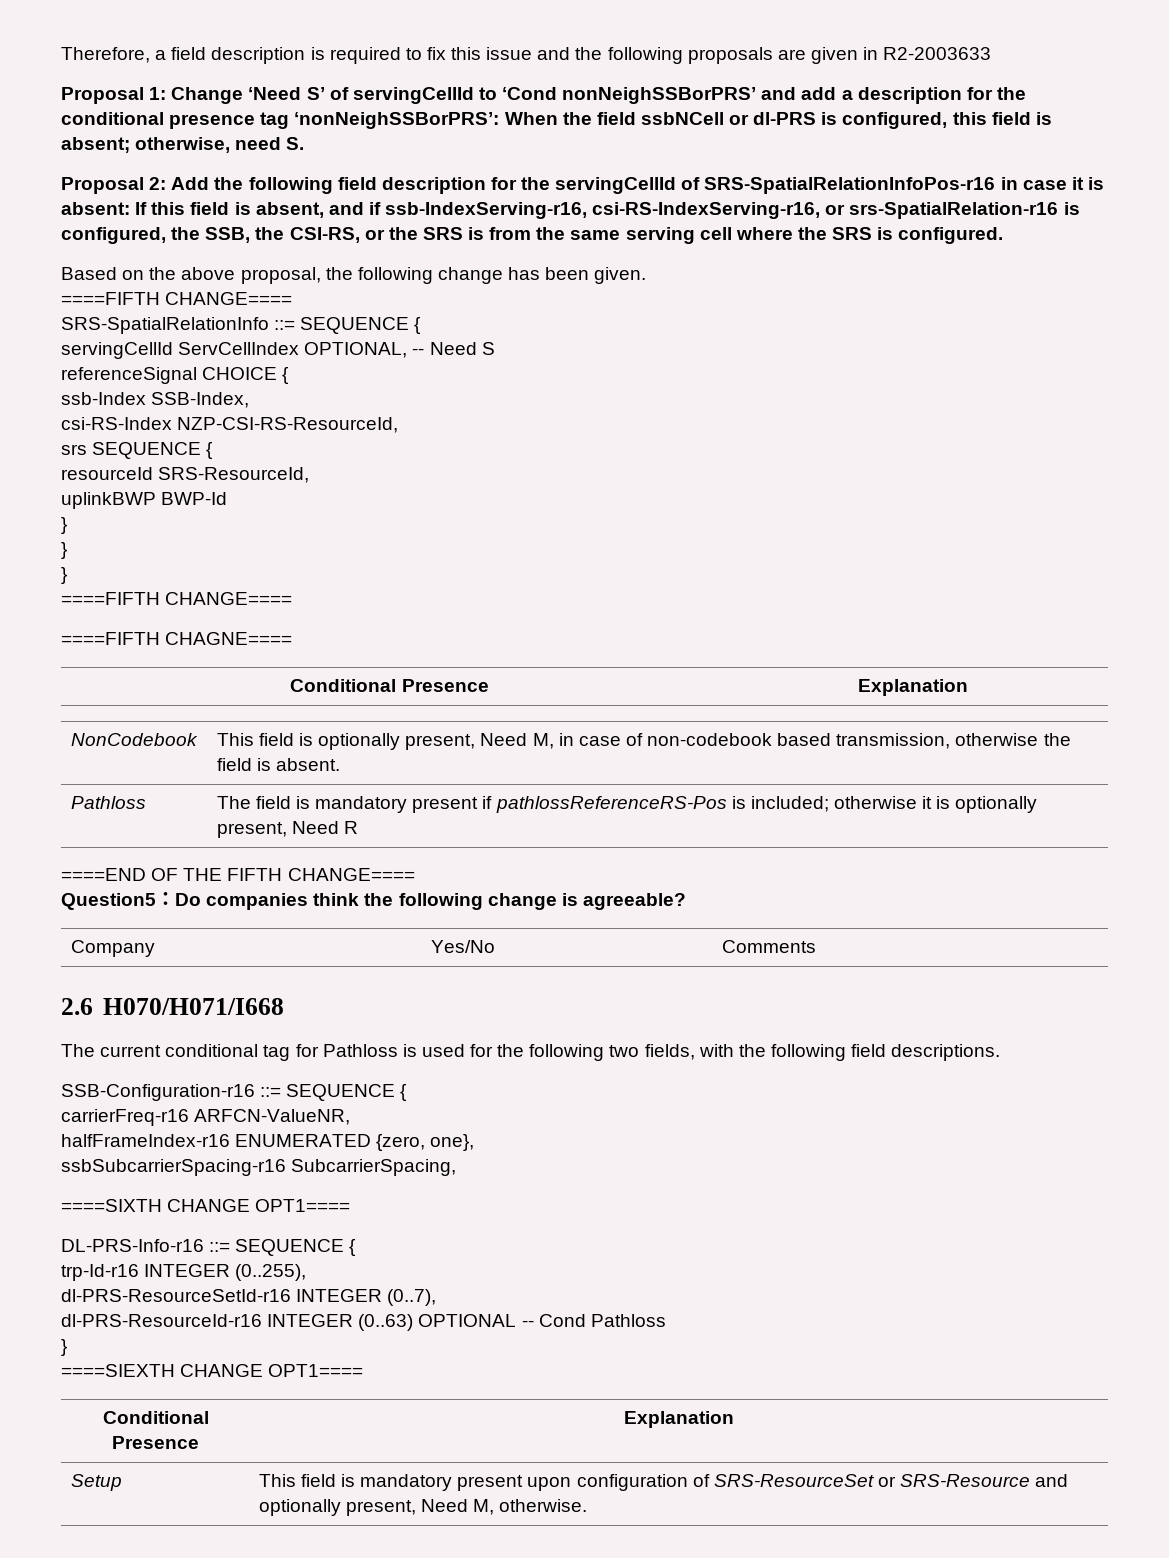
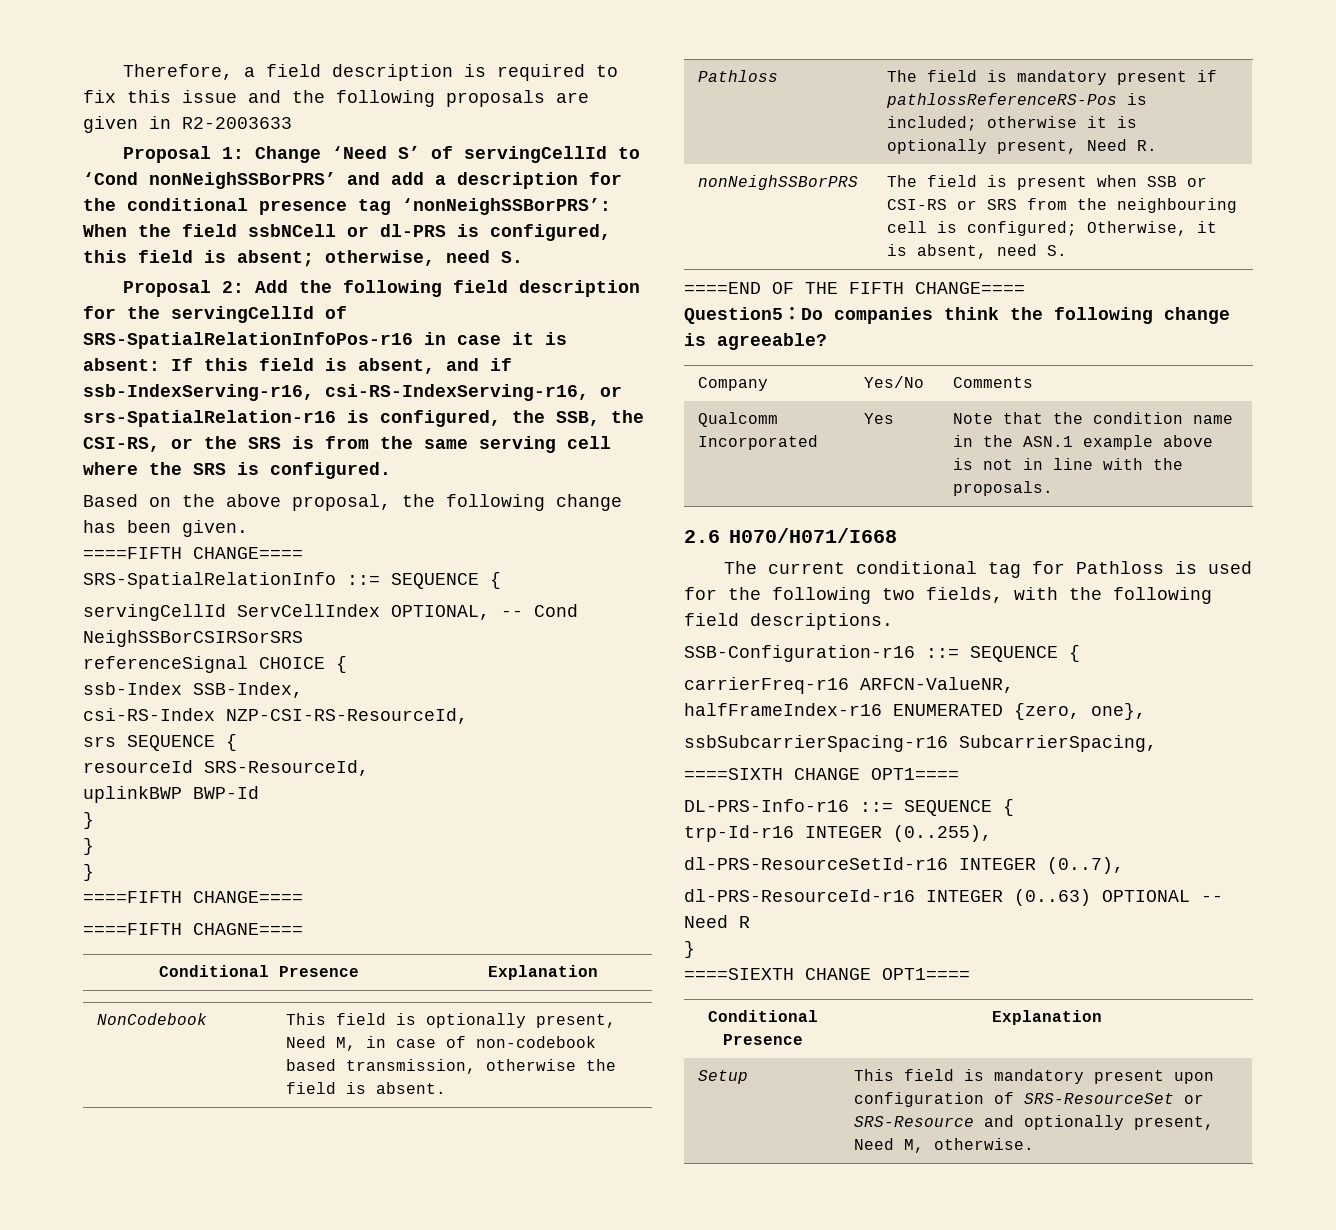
[429,342,495,355] Need S -> [534,604,578,617] [83,630,303,647] Cond NeighSSBorCSIRSorSRS
[344,821,359,834] R -> [1137,140,1158,151] [698,175,859,190] [887,175,1208,190] [887,198,1238,213] [887,221,1218,236] [887,244,1068,259] R. // nonNeighSSBorPRS | The field is present when SSB or CSI-RS or SRS from the neighbouring cell is configured; Otherwise, it is absent, need S.
(816, 946) none -> [698,412,779,427] [698,435,819,450] [864,413,895,424] [953,412,1234,424] [953,435,1214,450] [953,458,1184,470] [953,481,1054,496] // Qualcomm Incorporated | Yes | Note that the condition name in the ASN.1 example above is not in line with the proposals.
[538,1314,666,1327] Cond Pathloss -> [684,915,750,928] Need R

